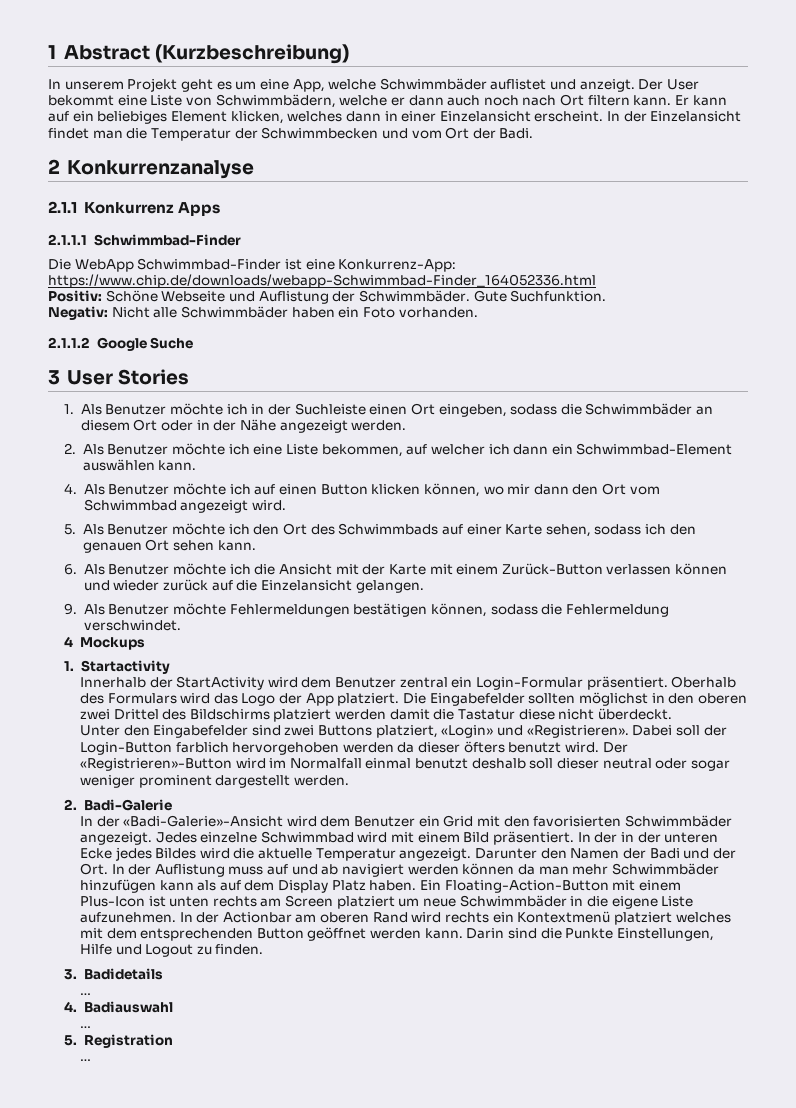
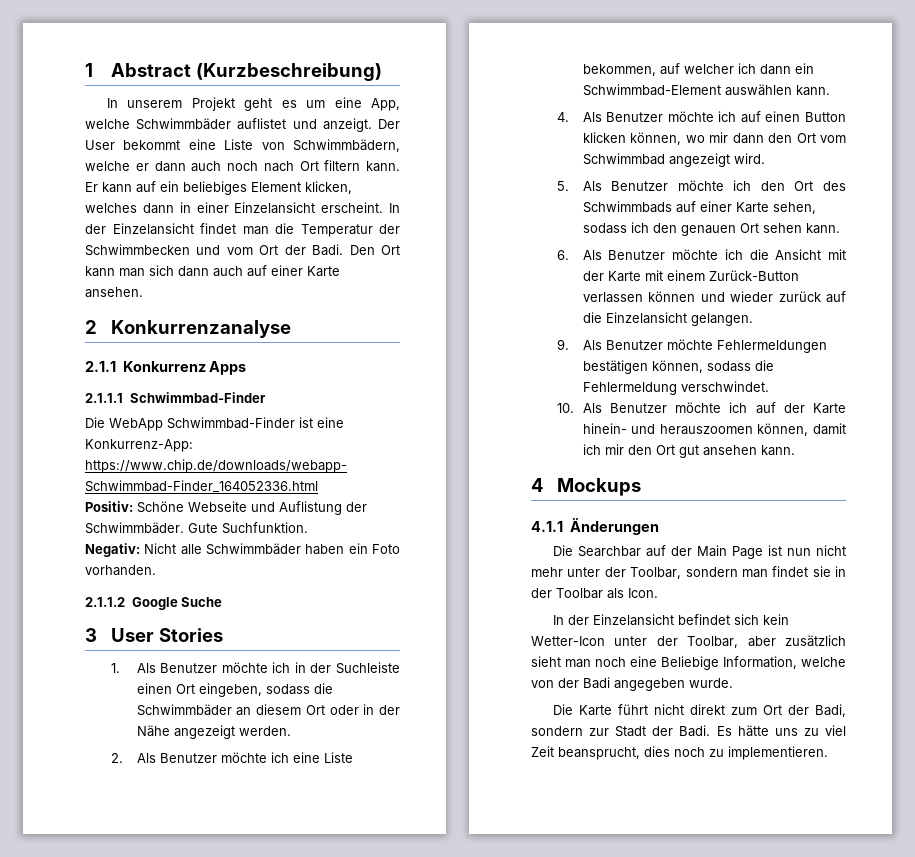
(534, 133) none -> [349,245,400,255] [85,265,340,277] [85,287,143,298] Den Ort kann man sich dann auch auf einer Karte ansehen.
[63,636,145,650] [63,660,170,674] [79,676,737,690] [79,692,747,706] [79,708,672,722] [79,725,727,738] [79,741,628,755] [79,758,730,771] [79,775,349,788] [63,799,172,811] [79,815,732,827] [79,831,719,845] [79,847,736,861] [79,863,719,877] [79,879,681,893] [79,895,694,909] [79,911,731,925] [79,927,714,941] [79,944,264,957] [63,968,163,980] [79,993,91,995] [63,1001,173,1013] [79,1026,91,1028] [63,1034,173,1048] [79,1059,91,1061] 4 Mockups // 1. Startactivity // Innerhalb der StartActivity wird dem Benutzer zentral ein Login-Formular präsentiert. Oberhalb des Formulars wird das Logo der App platziert. Die Eingabefelder sollten möglichst in den oberen zwei Drittel des Bildschirms platziert werden damit die Tastatur diese nicht überdeckt. // Unter den Eingabefelder sind zwei Buttons platziert, «Login» und «Registrieren». Dabei soll der Login-Button farblich hervorgehoben werden da dieser öfters benutzt wird. Der «Registrieren»-Button wird im Normalfall einmal benutzt deshalb soll dieser neutral oder sogar weniger prominent dargestellt werden. // 2. Badi-Galerie // In der «Badi-Galerie»-Ansicht wird dem Benutzer ein Grid mit den favorisierten Schwimmbäder angezeigt. Jedes einzelne Schwimmbad wird mit einem Bild präsentiert. In der in der unteren Ecke jedes Bildes wird die aktuelle Temperatur angezeigt. Darunter den Namen der Badi und der Ort. In der Auflistung muss auf und ab navigiert werden können da man mehr Schwimmbäder hinzufügen kann als auf dem Display Platz haben. Ein Floating-Action-Button mit einem Plus-Icon ist unten rechts am Screen platziert um neue Schwimmbäder in die eigene Liste aufzunehmen. In der Actionbar am oberen Rand wird rechts ein Kontextmenü platziert welches mit dem entsprechenden Button geöffnet werden kann. Darin sind die Punkte Einstellungen, Hilfe und Logout zu finden. // 3. Badidetails // … // 4. Badiauswahl // … // 5. Registration // … -> [556,402,846,414] [582,423,846,436] [582,444,795,458] [531,478,641,496] [531,517,659,535] [552,545,846,559] [531,566,846,579] [531,588,658,599] [552,614,789,626] [531,635,846,648] [531,656,846,670] [531,677,733,691] [552,704,846,717] [531,725,846,737] [531,746,828,760] 10. Als Benutzer möchte ich auf der Karte hinein- und herauszoomen können, damit ich mir den Ort gut ansehen kann. // 4 Mockups // 4.1.1 Änderungen // Die Searchbar auf der Main Page ist nun nicht mehr unter der Toolbar, sondern man findet sie in der Toolbar als Icon. // In der Einzelansicht befindet sich kein Wetter-Icon unter der Toolbar, aber zusätzlich sieht man noch eine Beliebige Information, welche von der Badi angegeben wurde. // Die Karte führt nicht direkt zum Ort der Badi, sondern zur Stadt der Badi. Es hätte uns zu viel Zeit beansprucht, dies noch zu implementieren.

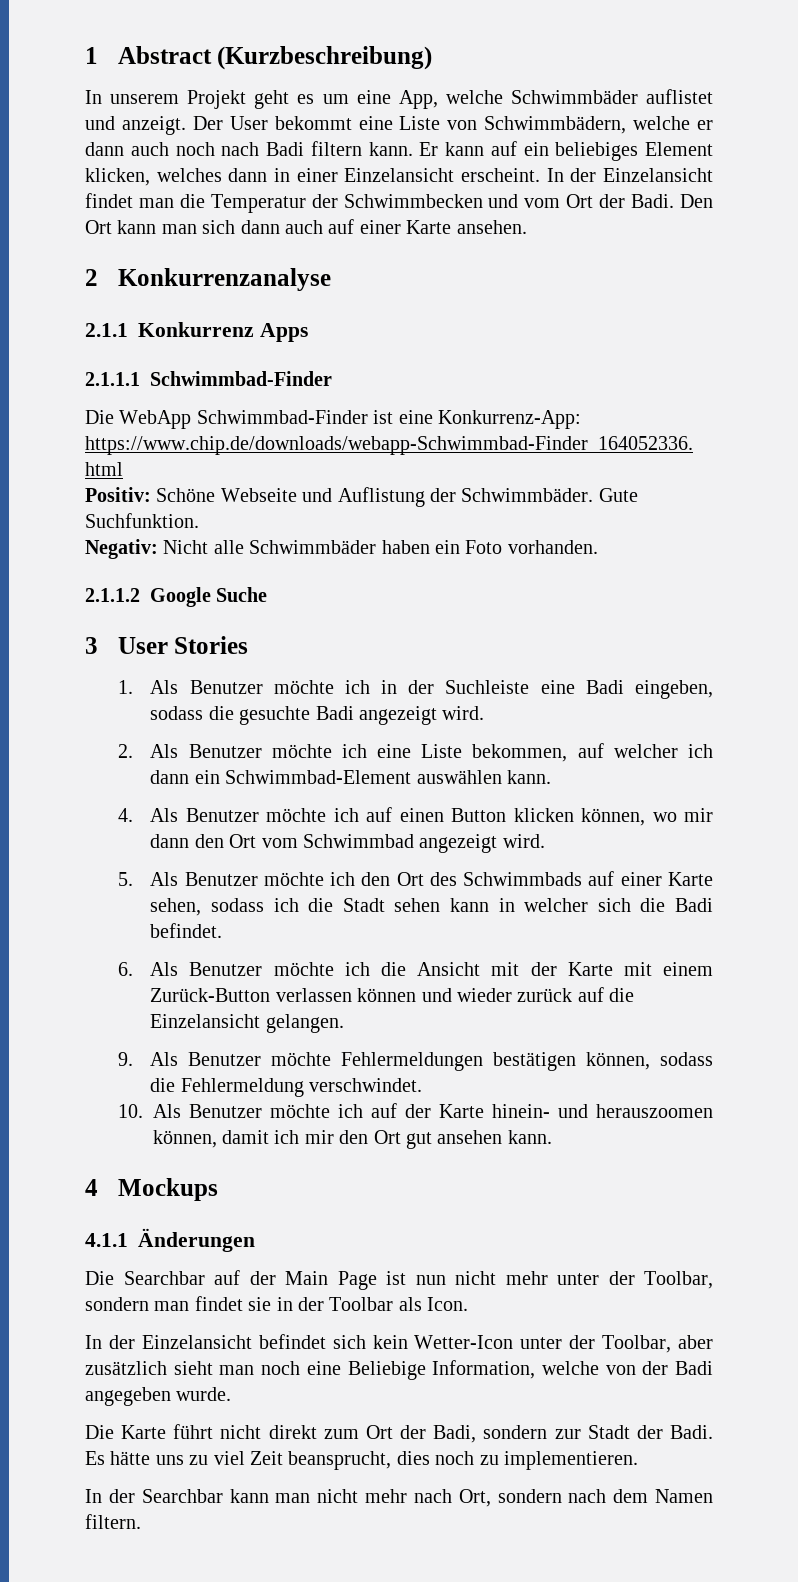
[299,161,319,171] Ort -> [266,142,304,156] Badi
[136,683,195,694] einen Ort -> [540,680,624,694] eine Badi
[136,704,400,716] [136,725,291,739] Schwimmbäder an diesem Ort oder in der Nähe angezeigt werden. -> [239,706,485,725] gesuchte Badi angezeigt wird.
[652,223,840,236] den genauen Ort sehen kann. -> [308,898,713,912] [150,923,223,938] die Stadt sehen kann in welcher sich die Badi befindet.
(828, 753) none -> [85,1489,713,1507] [85,1514,141,1529] // In der Searchbar kann man nicht mehr nach Ort, sondern nach dem Namen filtern.

